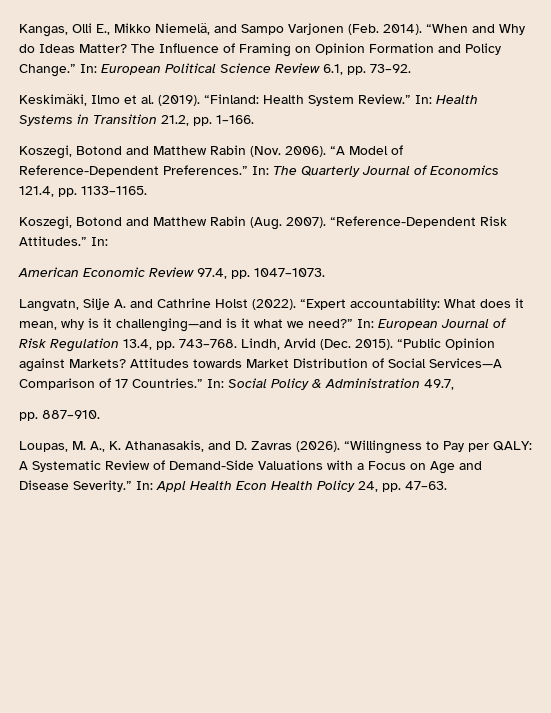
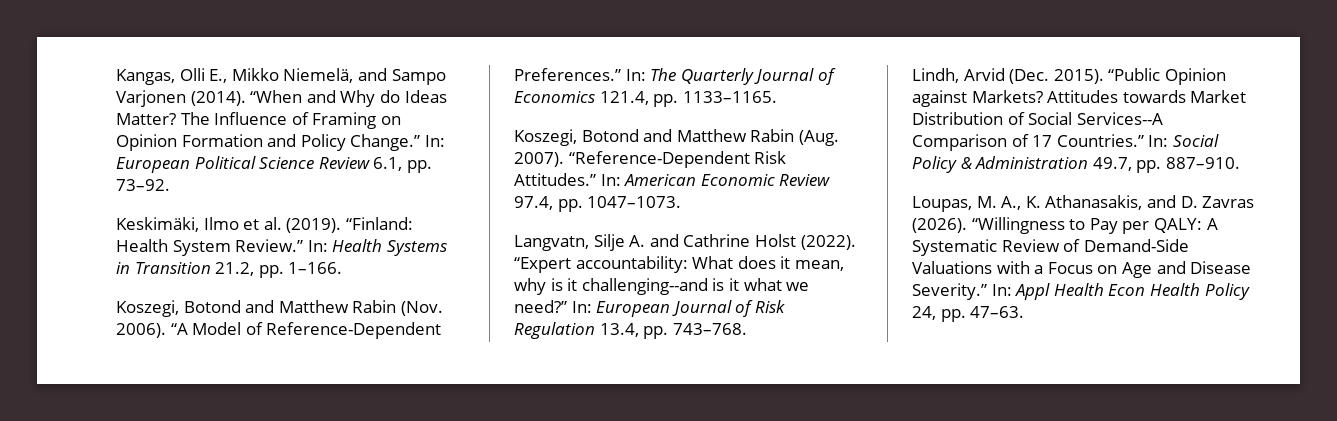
[348,24,422,35] (Feb. 2014). -> [190,91,246,106] (2014).
(108, 241) // -> (621, 180) none
[116,318,222,332] challenging—and -> [581,278,708,295] challenging--and
(237, 343) none -> (747, 329) //
[429,358,502,368] Services—A -> [1076,112,1163,125] Services--A
(454, 384) // -> (1132, 164) none

